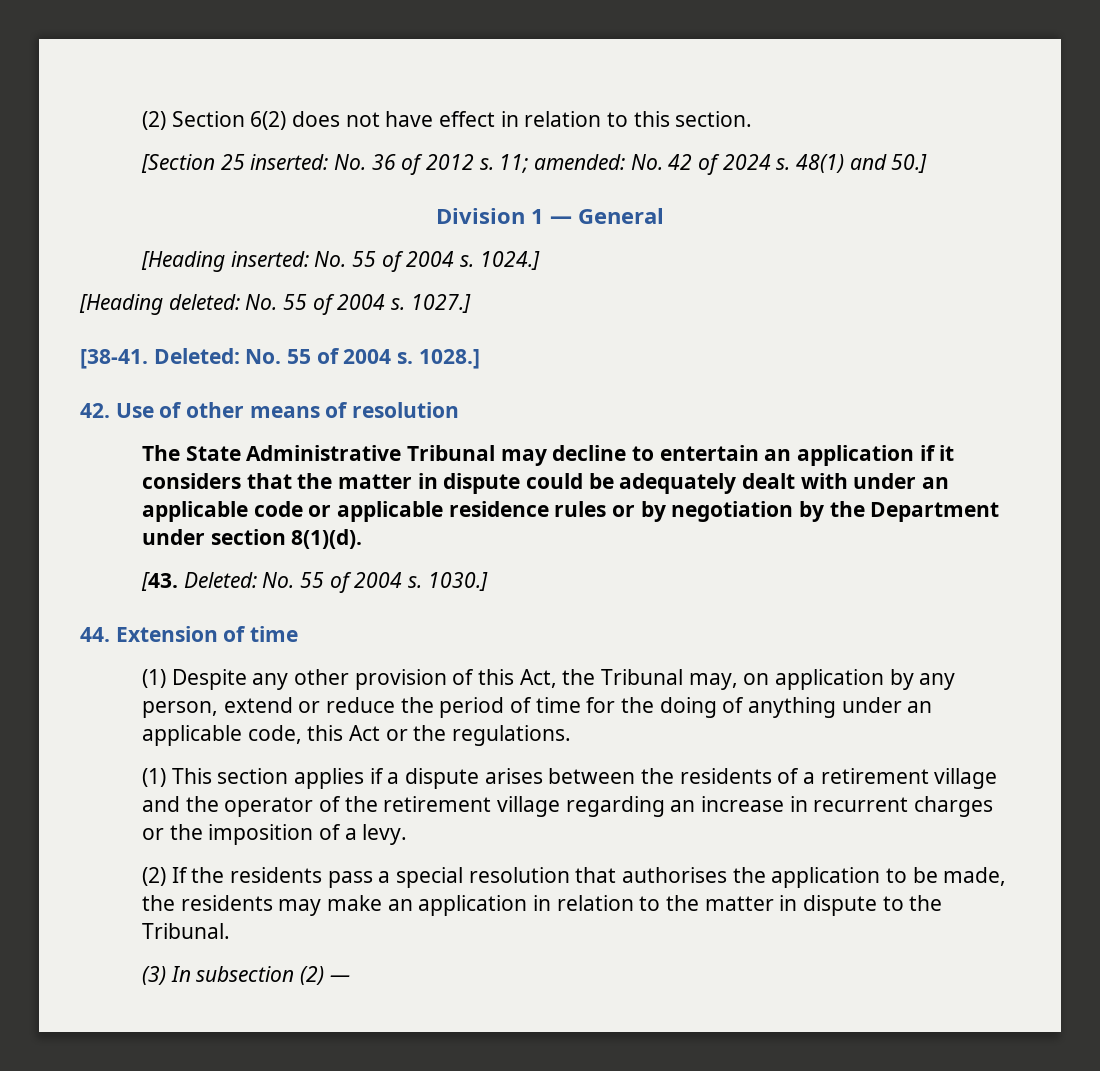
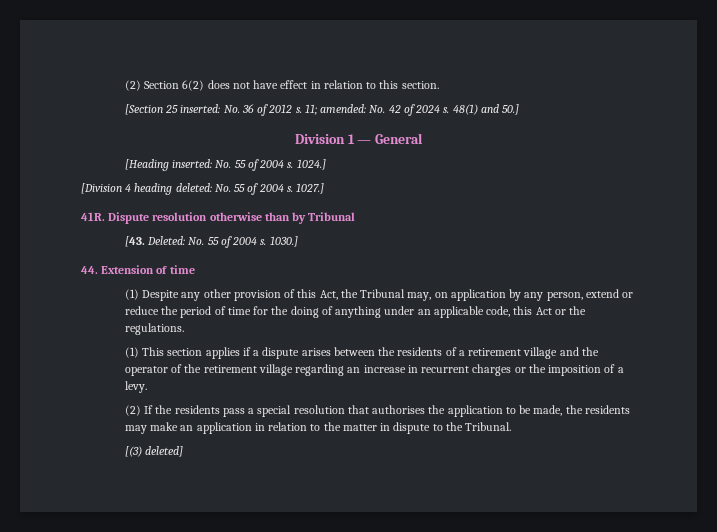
[79,294,163,315] [Heading -> [81,183,173,195] [Division 4 heading
[80,348,480,369] [80,402,460,418] [142,445,955,466] [142,473,950,494] [142,501,1000,522] [142,529,363,549] [38-41. Deleted: No. 55 of 2004 s. 1028.] // 42. Use of other means of resolution // The State Administrative Tribunal may decline to entertain an application if it considers that the matter in dispute could be adequately dealt with under an applicable code or applicable residence rules or by negotiation by the Department under section 8(1)(d). -> [81,212,356,224] 41R. Dispute resolution otherwise than by Tribunal
[142,966,350,985] (3) In subsection (2) — -> [124,446,184,457] [(3) deleted]

